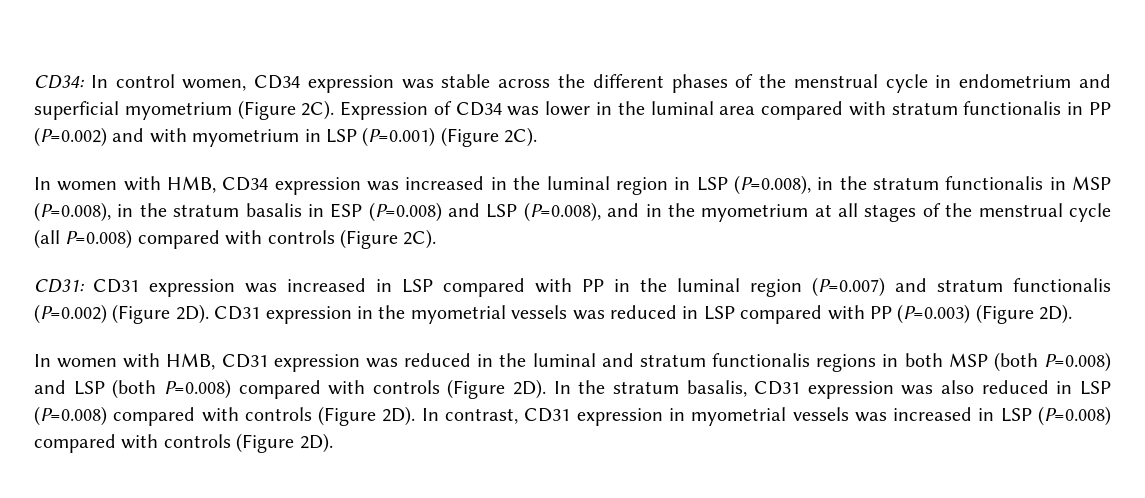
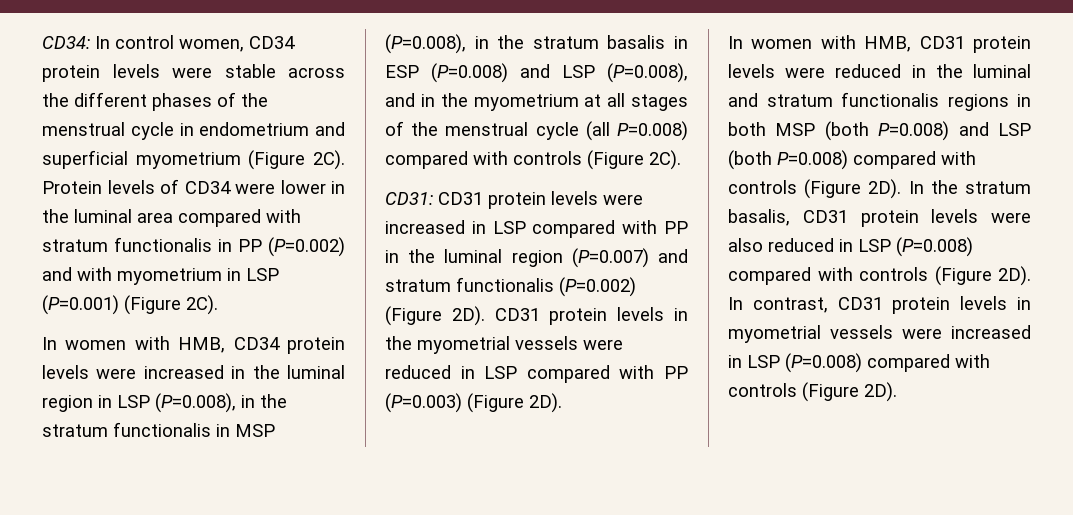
[307,75,434,93] expression was -> [42,64,212,82] protein levels were
[340,101,429,120] Expression -> [42,180,155,194] Protein levels
[507,106,540,116] was -> [235,183,275,194] were
[274,177,400,195] expression was -> [287,337,345,354] [42,365,137,379] protein levels were
[149,279,277,297] expression was -> [488,191,643,209] protein levels were
[265,306,352,324] expression -> [549,307,665,325] protein levels
[572,310,605,320] was -> [583,339,623,350] were
[273,354,398,372] expression was -> [973,36,1031,53] [728,64,826,78] protein levels were
[807,381,934,399] expression was -> [860,209,1031,227] protein levels were
[576,408,663,426] expression -> [892,296,1008,314] protein levels
[854,412,887,422] was -> [902,328,942,339] were

